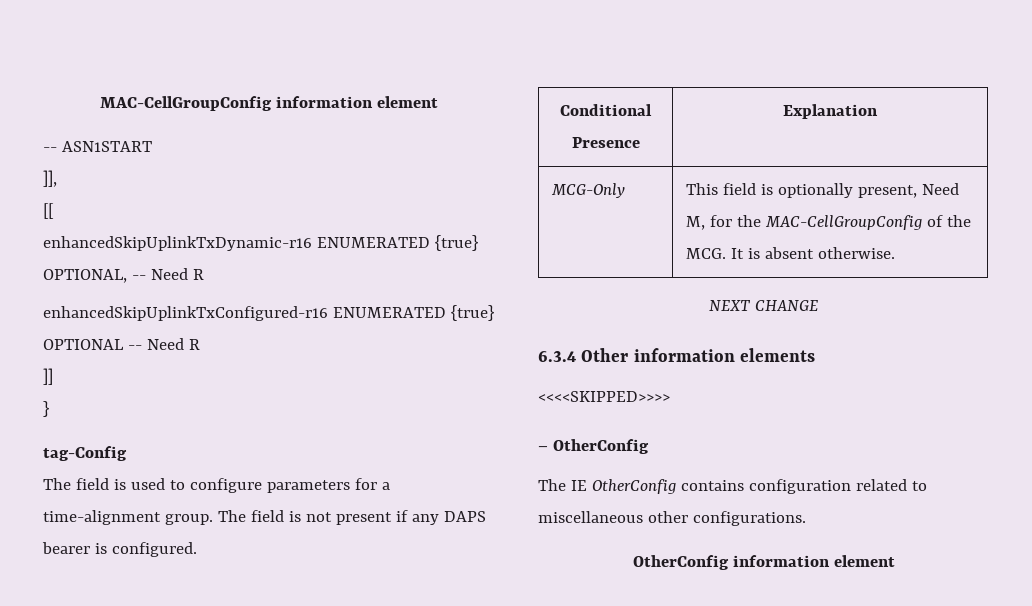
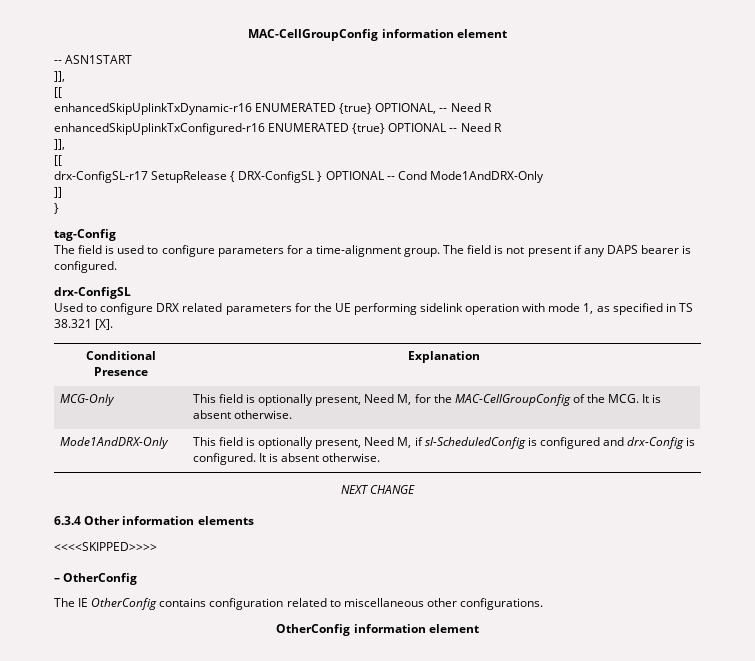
(200, 344) none -> [54,139,65,150] [54,155,62,166] [54,171,544,183] // ]], // [[ // drx-ConfigSL-r17 SetupRelease { DRX-ConfigSL } OPTIONAL -- Cond Mode1AndDRX-Only
(197, 549) none -> [54,287,131,299] [54,303,693,315] [54,319,114,330] // drx-ConfigSL // Used to configure DRX related parameters for the UE performing sidelink operation with mode 1, as specified in TS 38.321 [X].
(895, 253) none -> [59,437,169,449] [192,437,696,449] [192,453,381,465] // Mode1AndDRX-Only | This field is optionally present, Need M, if sl-ScheduledConfig is configured and drx-Config is configured. It is absent otherwise.

